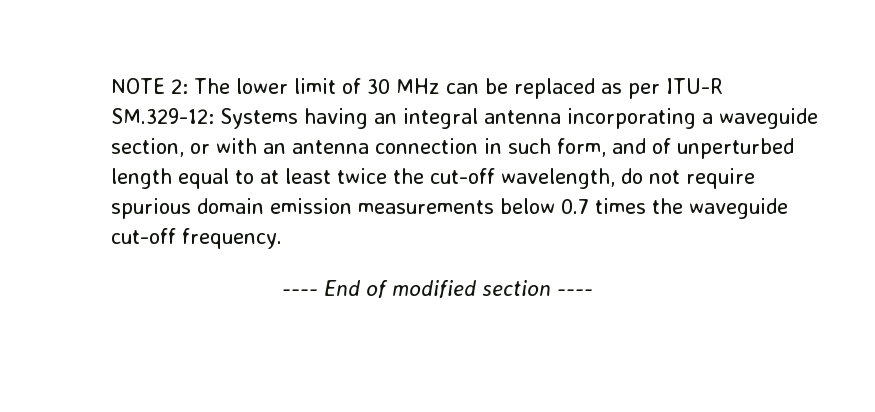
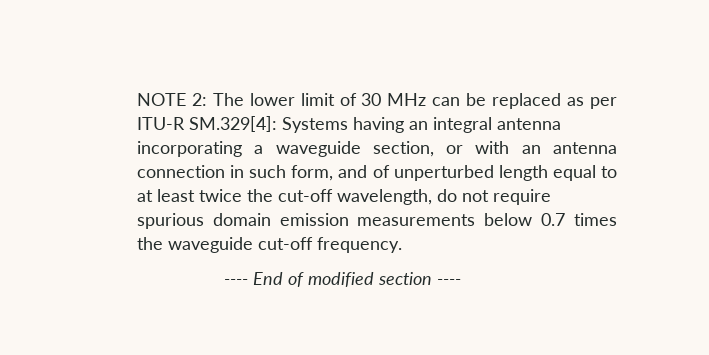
[110,108,214,124] SM.329-12: -> [188,116,277,132] SM.329[4]:

